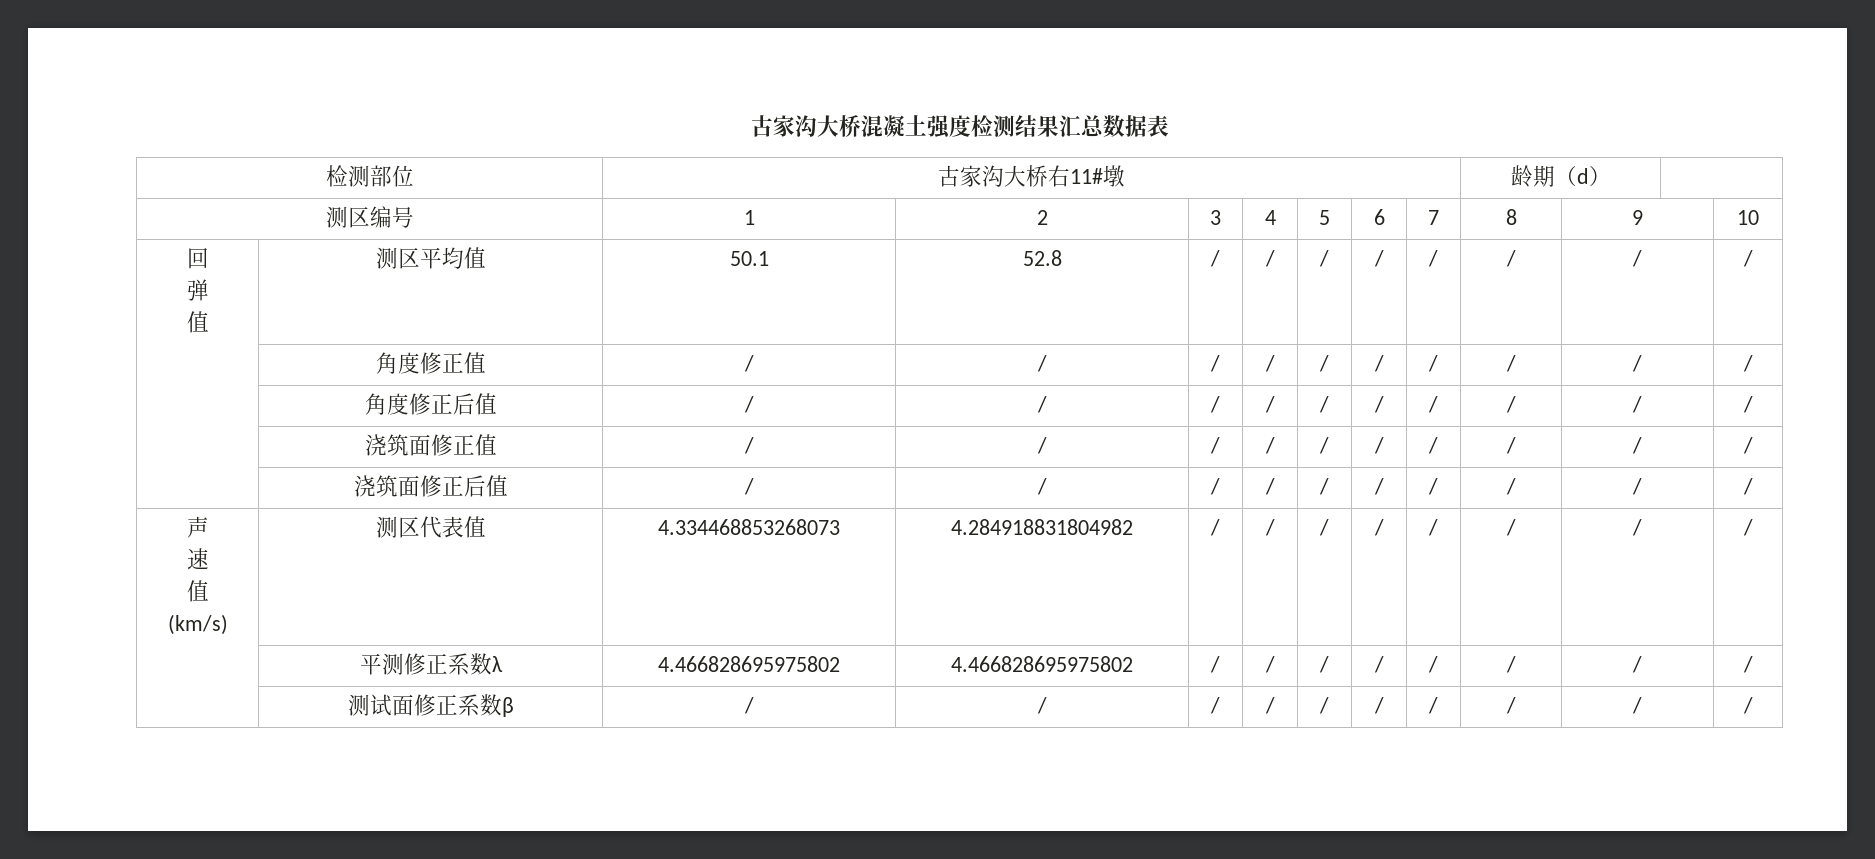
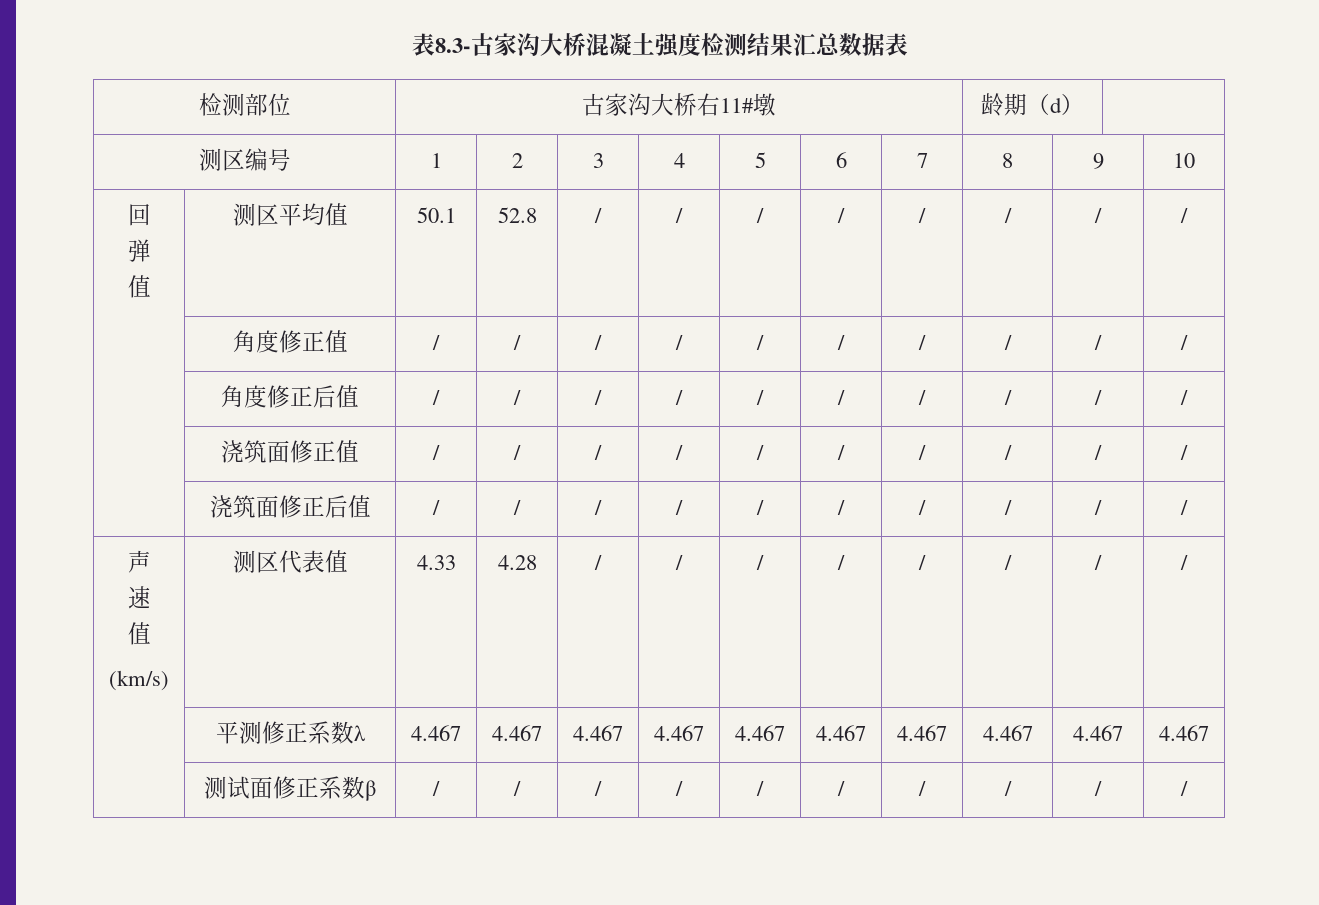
(751, 126) none -> [411,33,471,56] 表8.3-
[658,519,840,535] [951,519,1133,535] 4.334468853268073 | 4.284918831804982 -> [416,555,456,570] [497,555,537,570] 4.33 | 4.28
[658,656,840,672] [951,656,1133,672] [1210,656,1220,673] [1264,656,1275,673] [1319,656,1329,673] [1373,656,1384,673] [1428,656,1438,673] [1505,656,1516,673] [1632,656,1642,673] [1742,656,1753,673] 4.466828695975802 | 4.466828695975802 | / | / | / | / | / | / | / | / -> [411,725,461,741] [492,725,542,741] [573,725,623,741] [654,725,704,741] [735,725,785,741] [816,725,866,741] [897,725,947,741] [982,725,1033,741] [1073,725,1123,741] [1159,725,1209,741] 4.467 | 4.467 | 4.467 | 4.467 | 4.467 | 4.467 | 4.467 | 4.467 | 4.467 | 4.467

